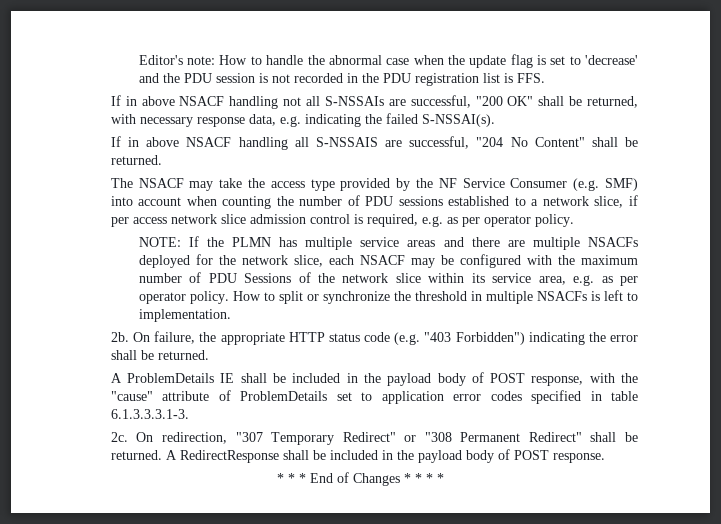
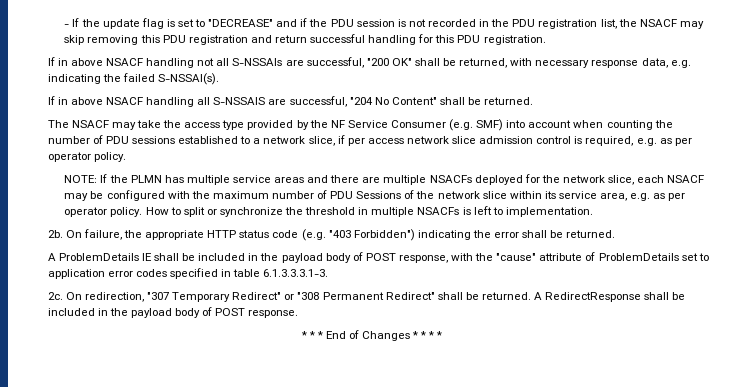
[138,55,444,65] Editor's note: How to handle the abnormal case when -> [64,18,80,27] - If
[585,55,638,65] [138,73,159,83] 'decrease' and -> [208,18,308,27] "DECREASE" and if
[482,73,545,83] list is FFS. -> [600,19,704,29] [64,34,546,45] list, the NSACF may skip removing this PDU registration and return successful handling for this PDU registration.

